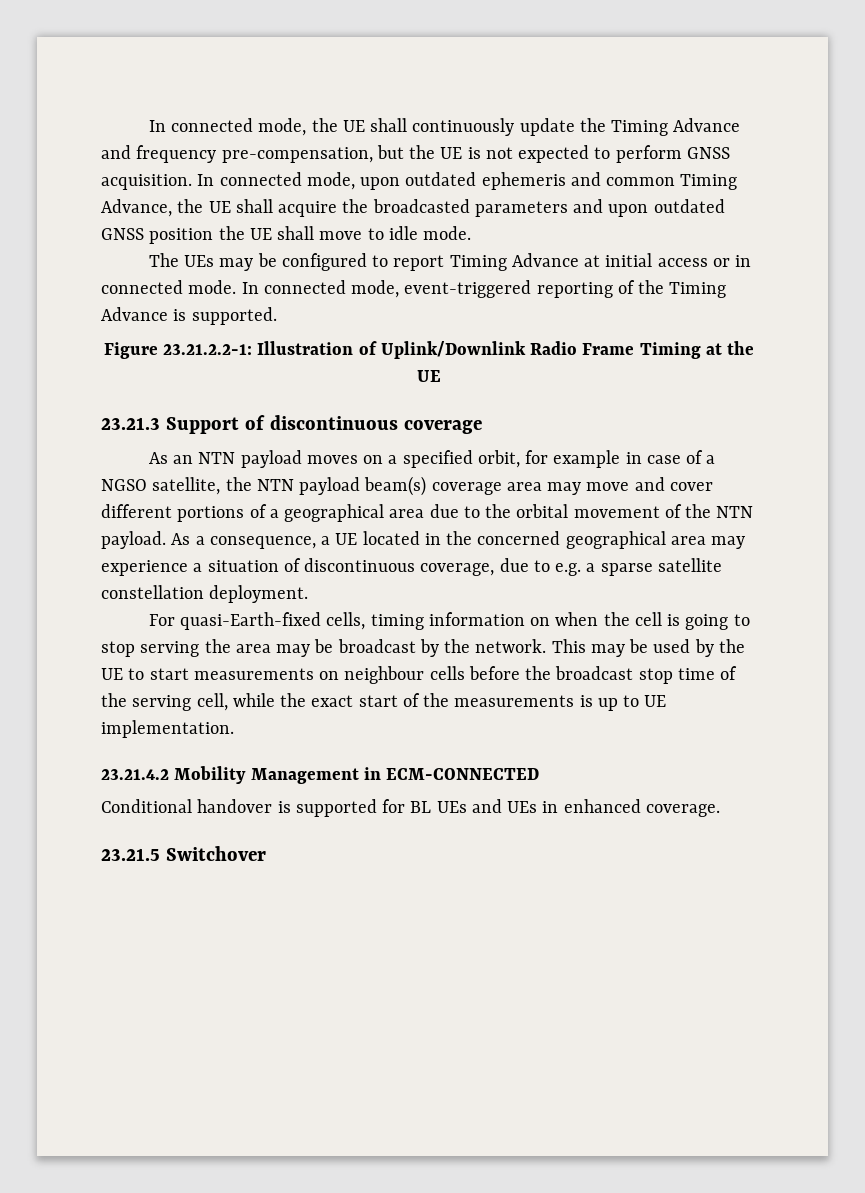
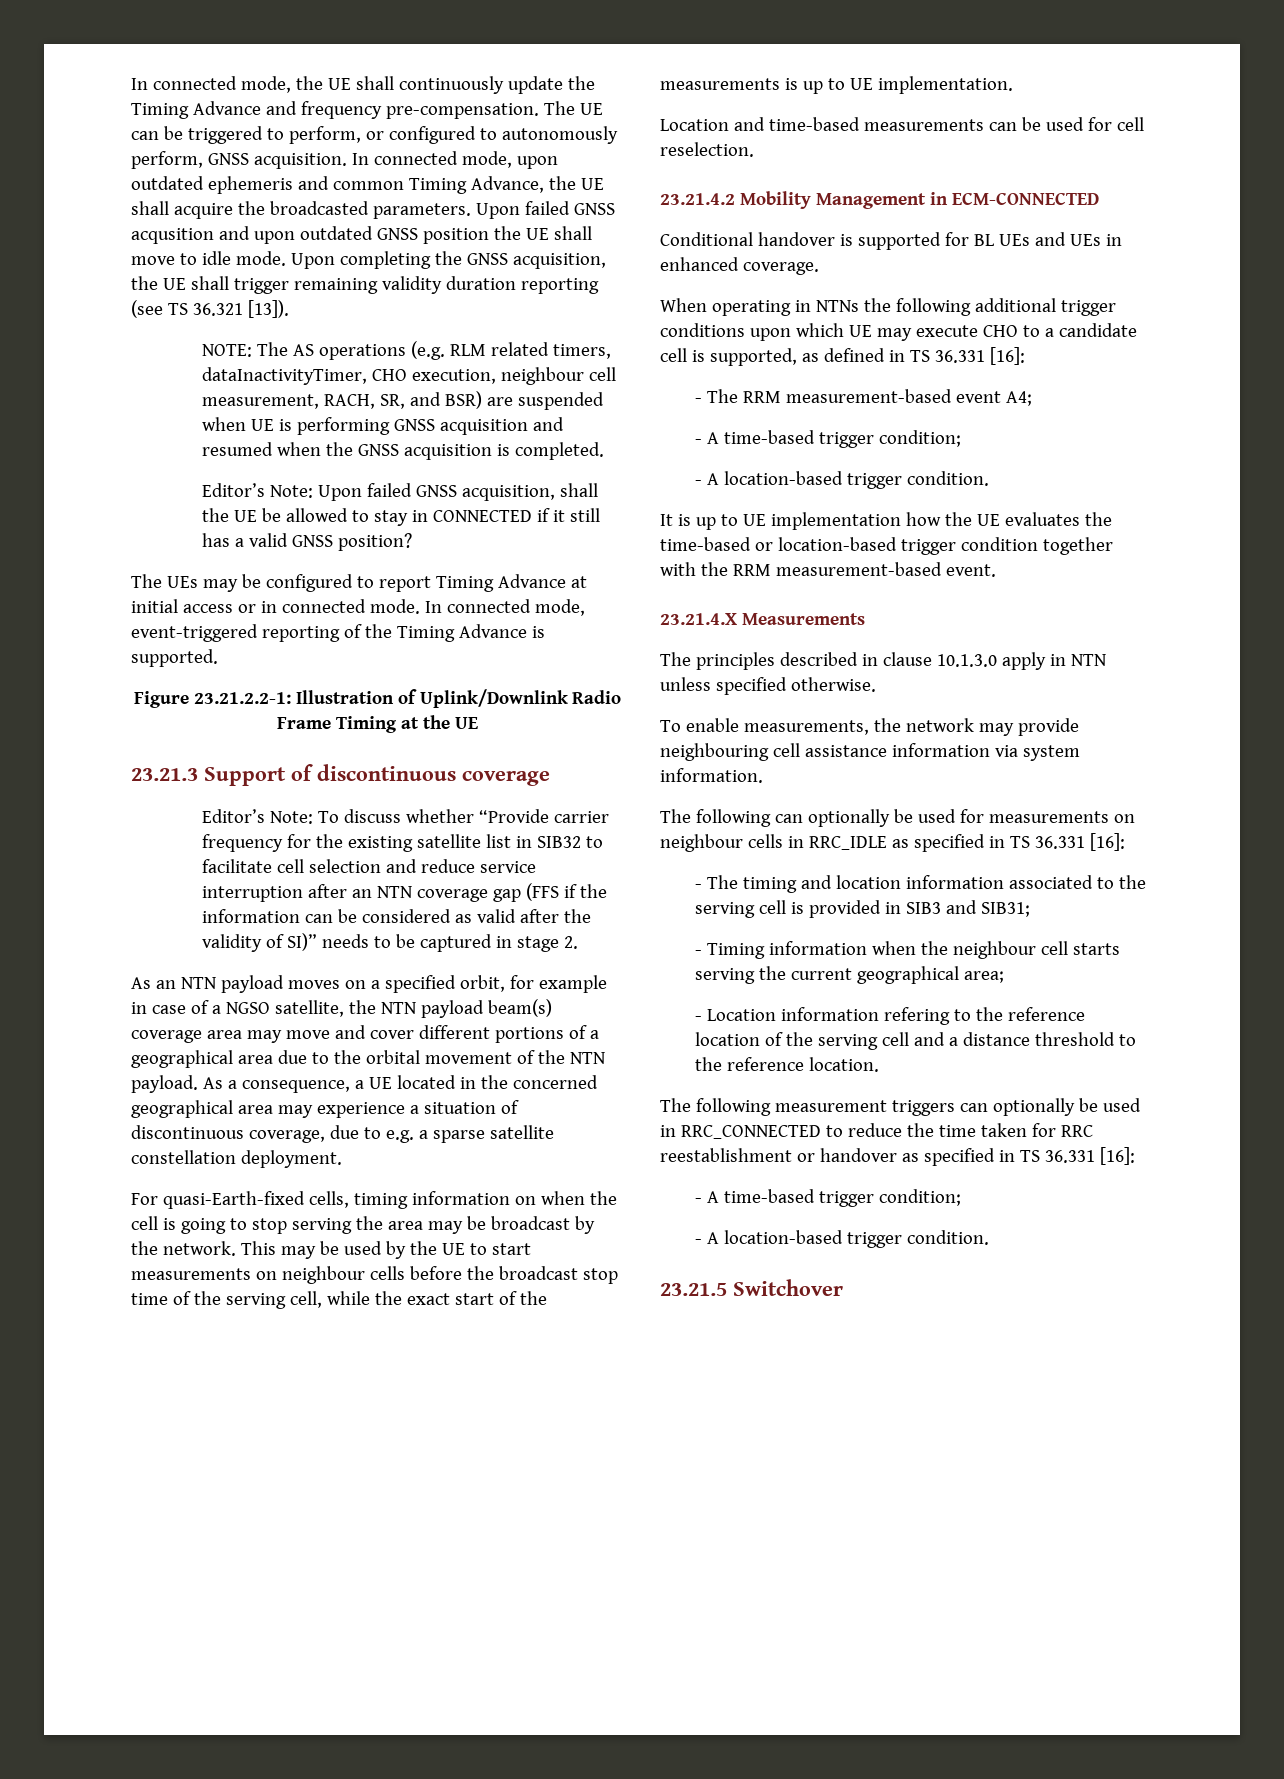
[221,145,682,163] pre-compensation, but the UE is not expected to perform -> [385,101,603,119] [131,126,618,144] [131,151,203,169] pre-compensation. The UE can be triggered to perform, or configured to autonomously perform,
[474,201,568,217] parameters -> [372,201,615,219] [131,228,214,244] parameters. Upon failed GNSS acqusition
(472, 233) none -> [290,251,606,269] [131,276,599,294] [131,300,289,318] [201,341,611,360] [201,367,616,385] [201,391,604,410] [201,417,564,435] [201,442,604,460] [201,483,598,501] [201,508,600,526] [201,533,412,551] Upon completing the GNSS acquisition, the UE shall trigger remaining validity duration reporting (see TS 36.321 [13]). // NOTE: The AS operations (e.g. RLM related timers, dataInactivityTimer, CHO execution, neighbour cell measurement, RACH, SR, and BSR) are suspended when UE is performing GNSS acquisition and resumed when the GNSS acquisition is completed. // Editor’s Note: Upon failed GNSS acquisition, shall the UE be allowed to stay in CONNECTED if it still has a valid GNSS position?
(482, 427) none -> [201,809,609,824] [201,834,603,852] [201,859,536,873] [201,883,607,902] [201,909,591,923] [201,933,578,952] // Editor’s Note: To discuss whether “Provide carrier frequency for the existing satellite list in SIB32 to facilitate cell selection and reduce service interruption after an NTN coverage gap (FFS if the information can be considered as valid after the validity of SI)” needs to be captured in stage 2.
(234, 729) none -> [660,117,1144,131] [660,142,754,157] // Location and time-based measurements can be used for cell reselection.
(720, 810) none -> [660,298,1116,316] [660,323,1137,341] [660,347,1025,366] [695,389,1033,406] [695,430,962,448] [695,471,990,489] [660,512,1112,530] [660,537,1113,555] [660,562,996,577] [660,613,865,625] [660,652,1106,670] [660,677,876,695] [660,718,1079,736] [660,743,1080,761] [660,768,763,783] [660,809,1135,827] [660,833,1125,852] [695,875,1147,893] [695,900,1031,918] [695,941,1121,959] [695,966,1005,984] [695,1007,1086,1025] [695,1032,1137,1050] [695,1057,880,1072] [660,1098,1141,1116] [660,1123,1093,1139] [660,1147,1135,1166] [695,1189,962,1207] [695,1230,990,1248] // When operating in NTNs the following additional trigger conditions upon which UE may execute CHO to a candidate cell is supported, as defined in TS 36.331 [16]: // - The RRM measurement-based event A4; // - A time-based trigger condition; // - A location-based trigger condition. // It is up to UE implementation how the UE evaluates the time-based or location-based trigger condition together with the RRM measurement-based event. // 23.21.4.X Measurements // The principles described in clause 10.1.3.0 apply in NTN unless specified otherwise. // To enable measurements, the network may provide neighbouring cell assistance information via system information. // The following can optionally be used for measurements on neighbour cells in RRC_IDLE as specified in TS 36.331 [16]: // - The timing and location information associated to the serving cell is provided in SIB3 and SIB31; // - Timing information when the neighbour cell starts serving the current geographical area; // - Location information refering to the reference location of the serving cell and a distance threshold to the reference location. // The following measurement triggers can optionally be used in RRC_CONNECTED to reduce the time taken for RRC reestablishment or handover as specified in TS 36.331 [16]: // - A time-based trigger condition; // - A location-based trigger condition.

